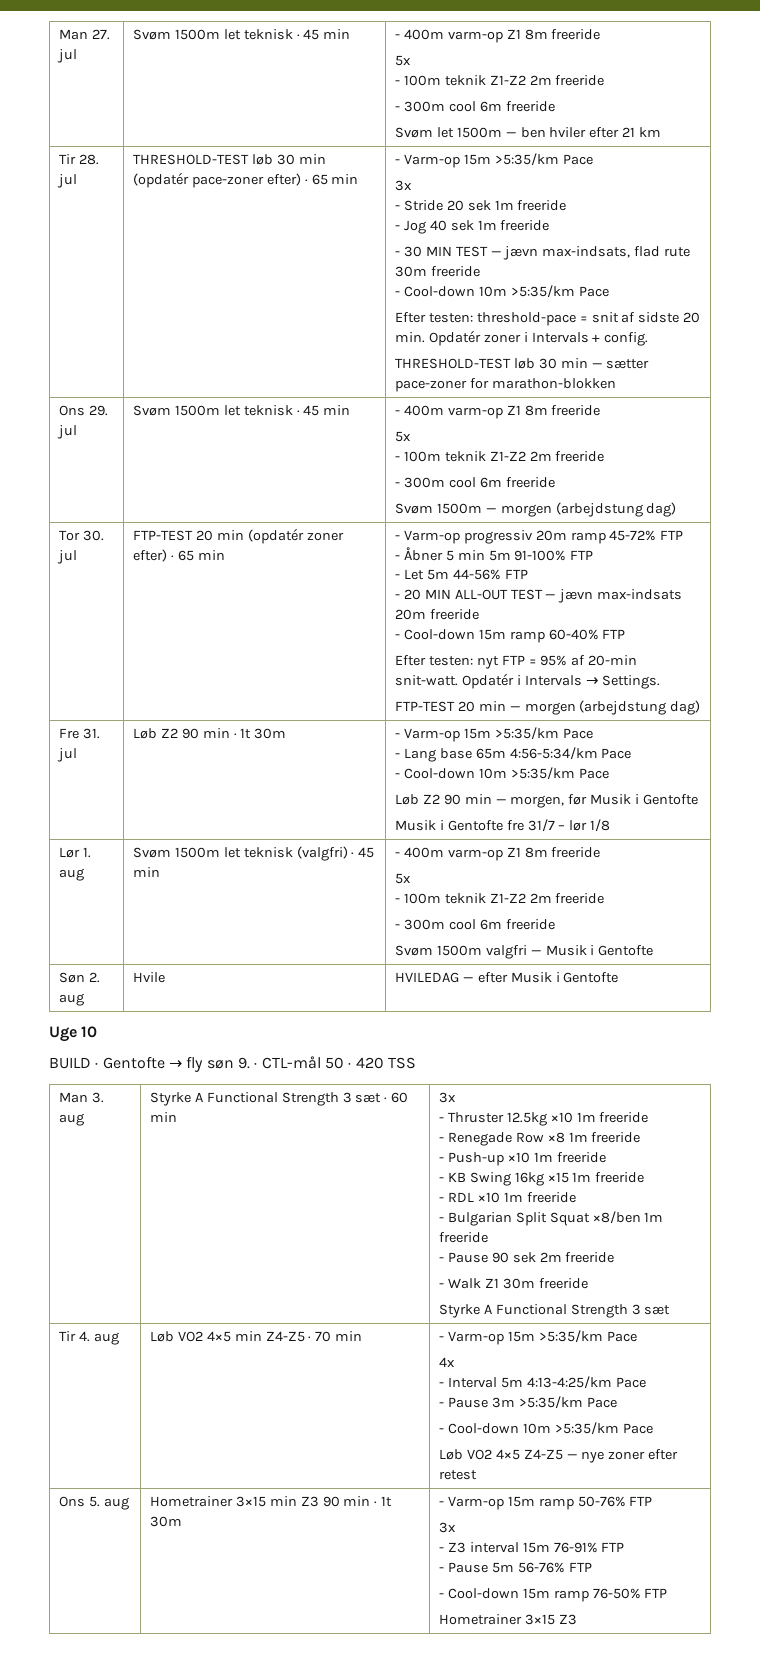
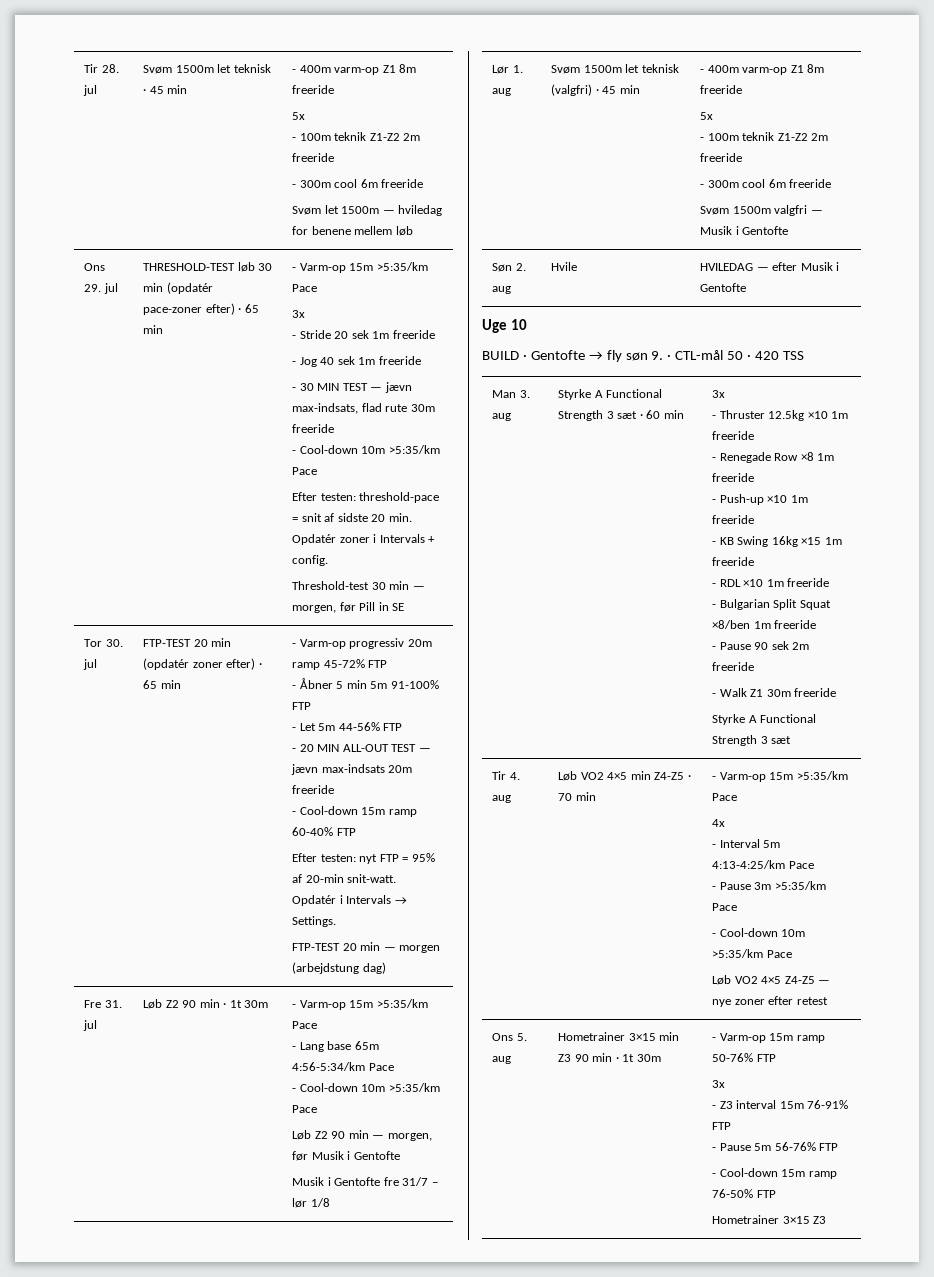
[58,29,110,40] Man 27. -> [84,64,119,73] Tir 28.
[520,127,662,138] [58,154,99,165] ben hviler efter 21 km // Tir 28. -> [398,205,443,216] [292,226,413,236] [84,263,106,271] [84,284,102,292] hviledag for benene mellem løb // Ons 29.
[394,358,535,369] THRESHOLD-TEST løb -> [292,581,370,590] Threshold-test
[606,359,650,369] [394,378,616,392] [58,405,108,416] [56,425,77,439] [132,405,351,416] [394,405,601,419] [394,431,411,442] [394,451,605,462] [394,477,555,488] [394,502,677,517] sætter pace-zoner for marathon-blokken // Ons 29. jul | Svøm 1500m let teknisk · 45 min | - 400m varm-op Z1 8m freeride // 5x // - 100m teknik Z1-Z2 2m freeride // - 300m cool 6m freeride // Svøm 1500m — morgen (arbejdstung dag) -> [292,602,405,613] morgen, før Pill in SE

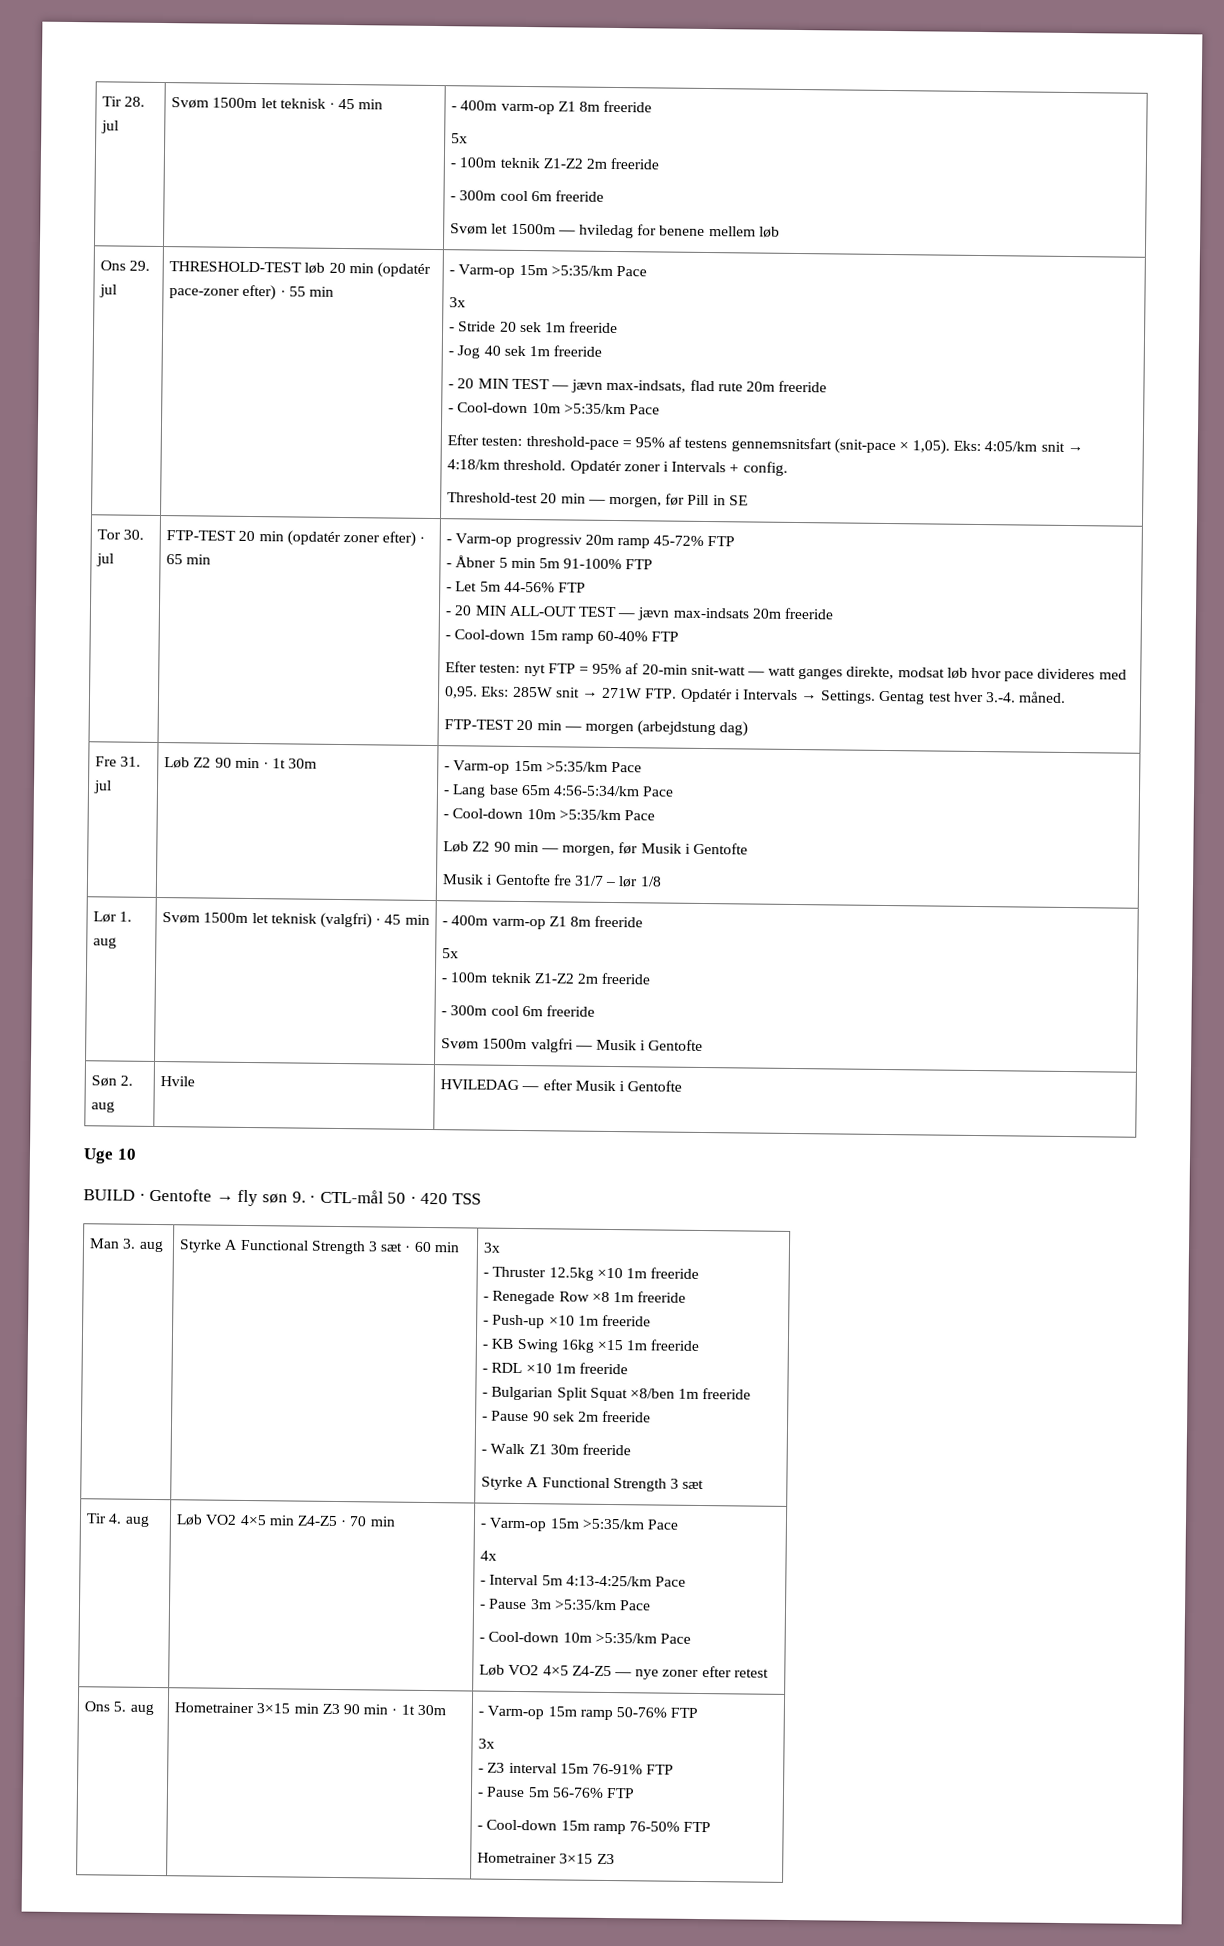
[258,263,273,271] 30 -> [328,262,346,274] 20
[244,304,259,313] 65 -> [288,286,306,297] 55
[299,383,314,391] 30 -> [457,378,475,389] 20
[410,404,435,412] 30m -> [745,381,775,392] 20m
[301,513,412,522] snit af sidste 20 min. -> [634,436,1084,455] [447,459,567,471] 95% af testens gennemsnitsfart (snit-pace × 1,05). Eks: 4:05/km snit → 4:18/km threshold.
[371,582,386,590] 30 -> [540,493,558,504] 20
[347,874,397,883] snit-watt. -> [690,664,1127,682] [445,686,678,699] snit-watt — watt ganges direkte, modsat løb hvor pace divideres med 0,95. Eks: 285W snit → 271W FTP.
(337, 921) none -> [878,690,1067,705] Gentag test hver 3.-4. måned.

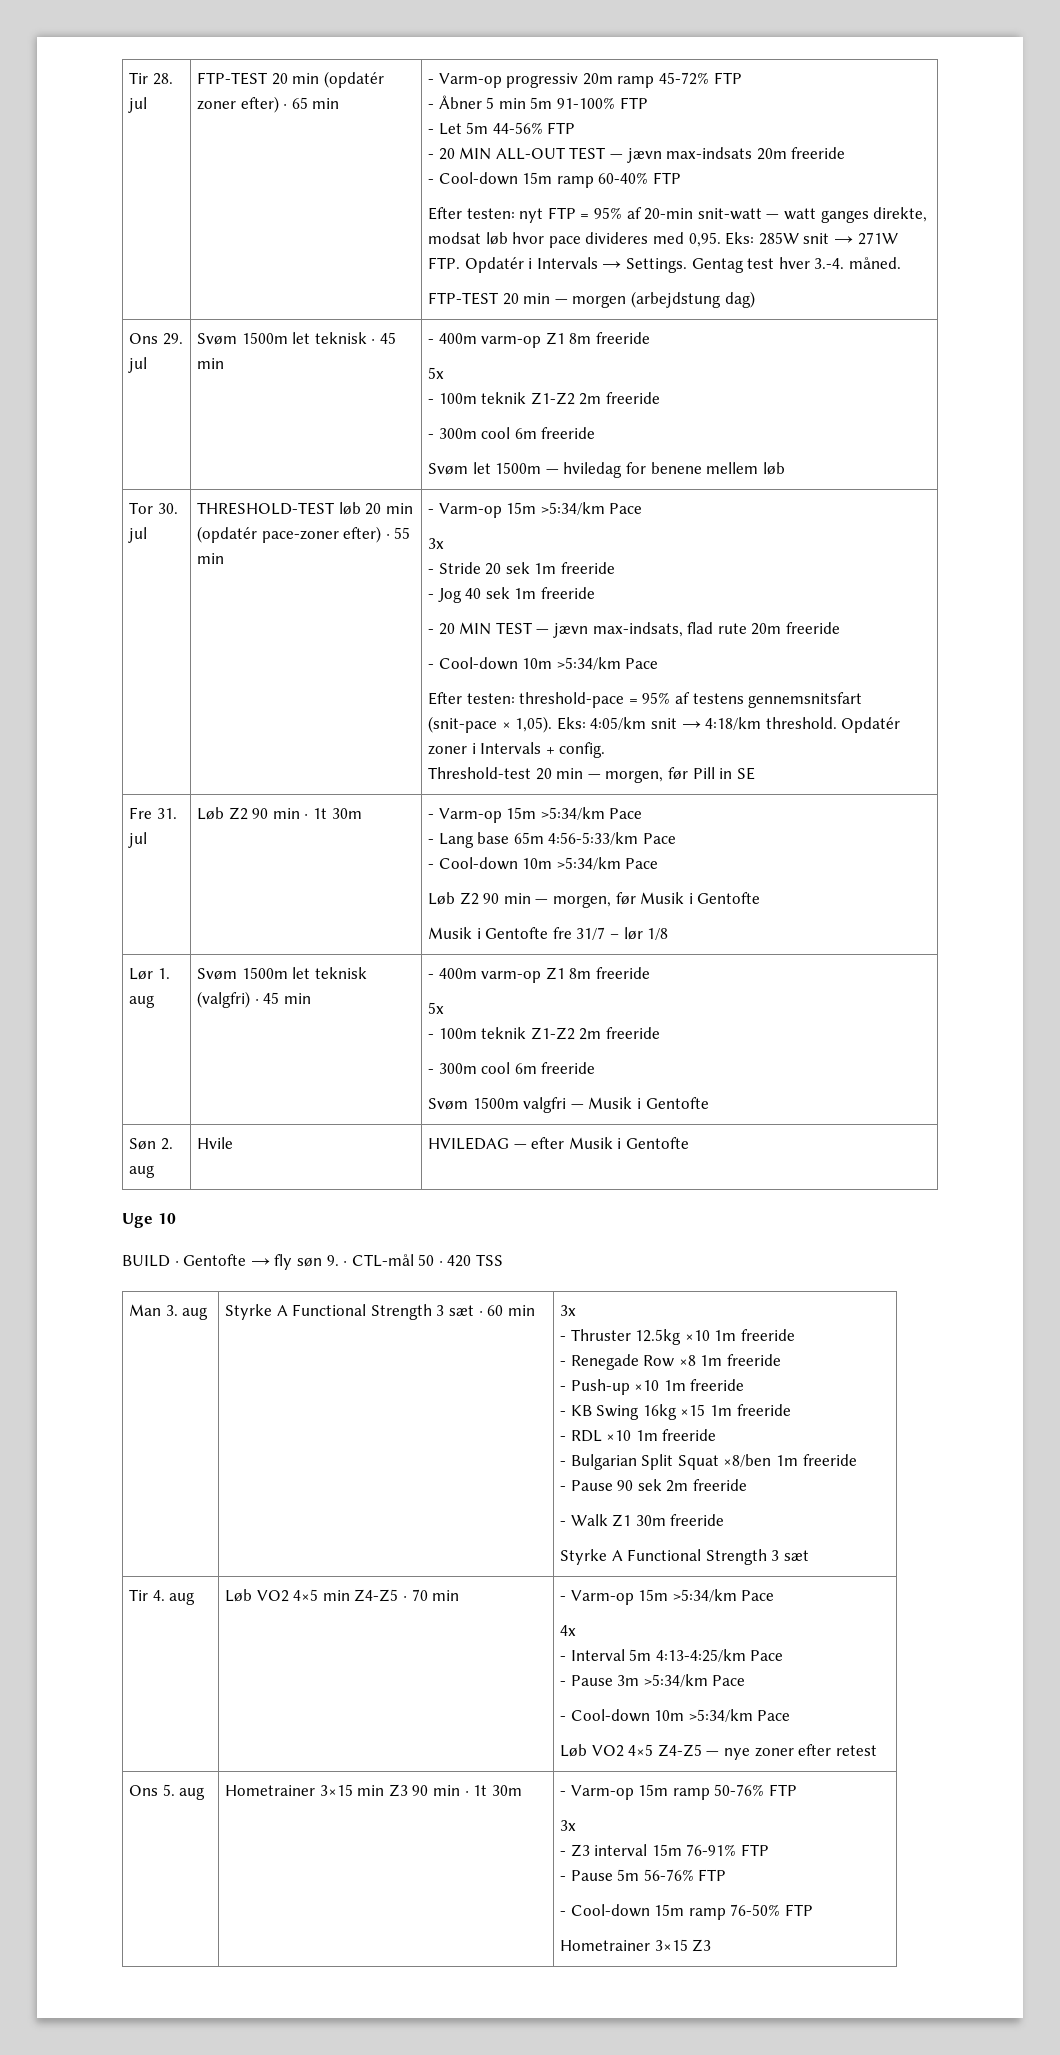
[171,97,384,110] [451,100,653,115] [451,133,469,144] [450,157,660,170] [450,190,604,202] [450,223,780,239] [100,260,151,271] [99,284,118,298] [169,261,431,278] [169,284,334,301] [449,264,647,278] [449,297,467,308] [449,321,619,334] [448,345,603,359] [448,378,828,393] [448,402,660,415] [447,434,1084,455] [447,459,788,476] [447,492,748,508] [97,529,145,540] [96,553,115,567] | Svøm 1500m let teknisk · 45 min | - 400m varm-op Z1 8m freeride // 5x // - 100m teknik Z1-Z2 2m freeride // - 300m cool 6m freeride // Svøm let 1500m — hviledag for benene mellem løb // Ons 29. jul | THRESHOLD-TEST løb 20 min (opdatér pace-zoner efter) · 55 min | - Varm-op 15m >5:35/km Pace // 3x // - Stride 20 sek 1m freeride // - Jog 40 sek 1m freeride // - 20 MIN TEST — jævn max-indsats, flad rute 20m freeride // - Cool-down 10m >5:35/km Pace // Efter testen: threshold-pace = 95% af testens gennemsnitsfart (snit-pace × 1,05). Eks: 4:05/km snit → 4:18/km threshold. Opdatér zoner i Intervals + config. // Threshold-test 20 min — morgen, før Pill in SE // Tor 30. jul -> (148, 105) none
(749, 729) none -> [129,333,183,345] [128,357,148,373] [197,332,397,345] [197,358,225,369] [428,332,651,348] [428,367,445,379] [428,392,661,405] [428,427,596,439] [428,462,785,478] [129,502,178,514] [128,527,148,543] [197,502,413,515] [197,526,411,543] [197,553,225,564] [428,502,643,518] [428,538,445,549] [428,562,616,575] [428,587,596,603] [428,622,841,638] [428,657,659,670] [428,692,863,708] [428,716,901,733] [428,742,606,758] [428,767,755,783] // Ons 29. jul | Svøm 1500m let teknisk · 45 min | - 400m varm-op Z1 8m freeride // 5x // - 100m teknik Z1-Z2 2m freeride // - 300m cool 6m freeride // Svøm let 1500m — hviledag for benene mellem løb // Tor 30. jul | THRESHOLD-TEST løb 20 min (opdatér pace-zoner efter) · 55 min | - Varm-op 15m >5:34/km Pace // 3x // - Stride 20 sek 1m freeride // - Jog 40 sek 1m freeride // - 20 MIN TEST — jævn max-indsats, flad rute 20m freeride // - Cool-down 10m >5:34/km Pace // Efter testen: threshold-pace = 95% af testens gennemsnitsfart (snit-pace × 1,05). Eks: 4:05/km snit → 4:18/km threshold. Opdatér zoner i Intervals + config. // Threshold-test 20 min — morgen, før Pill in SE
[545,761,608,772] >5:35/km -> [540,807,605,820] >5:34/km
[552,785,675,797] [443,808,621,821] 4:56-5:34/km Pace // - Cool-down 10m >5:35/km -> [548,832,677,845] [428,857,621,870] 4:56-5:33/km Pace // - Cool-down 10m >5:34/km
[581,1518,644,1530] >5:35/km -> [672,1589,737,1602] >5:34/km
[553,1599,651,1611] [479,1631,657,1644] >5:35/km Pace // - Cool-down 10m >5:35/km -> [643,1674,746,1687] [560,1709,753,1722] >5:34/km Pace // - Cool-down 10m >5:34/km

